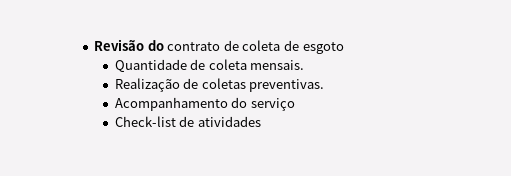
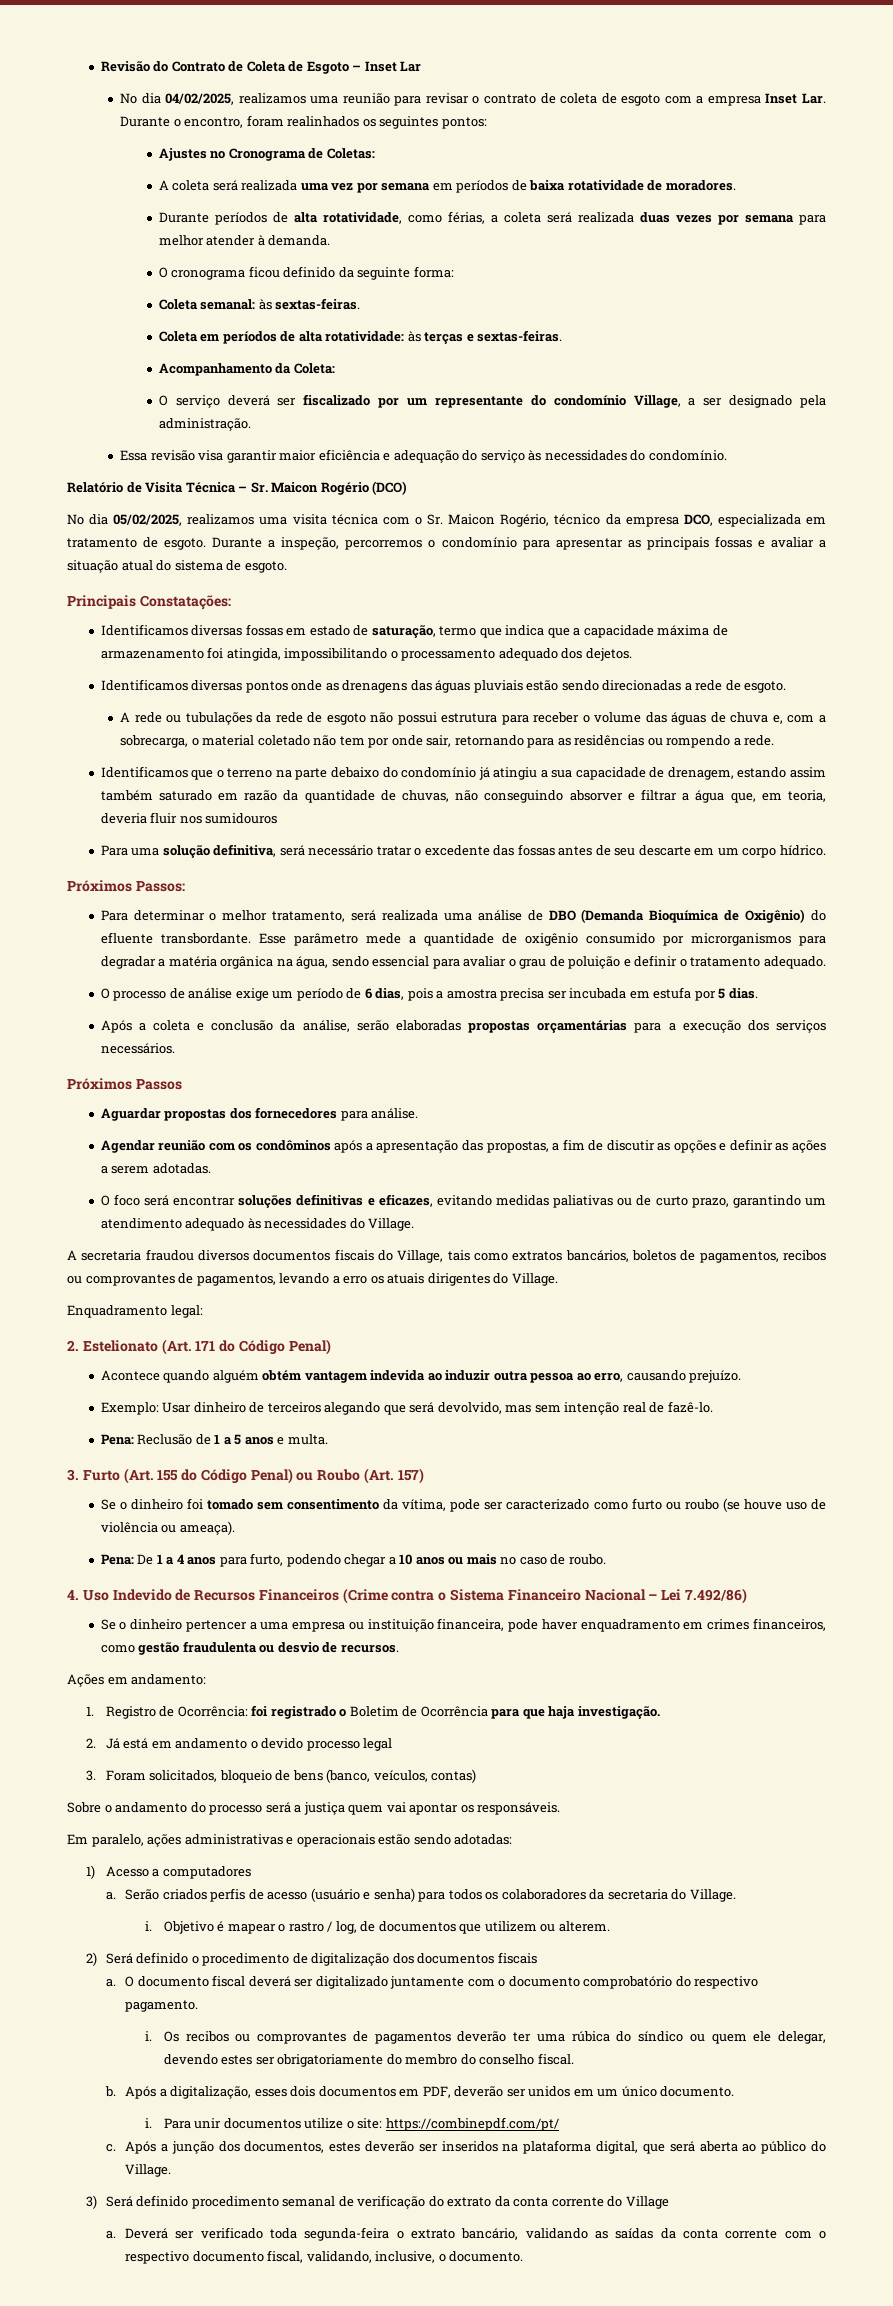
(164, 45) none -> [171,61,422,74] [120,93,480,106] Contrato de Coleta de Esgoto – Inset Lar // No dia 04/02/2025, realizamos uma reunião para revisar o
[114,59,305,73] [114,78,325,92] [114,97,295,111] [114,116,261,127] // Quantidade de coleta mensais. // Realização de coletas preventivas. // Acompanhamento do serviço // Check-list de atividades -> [664,93,826,106] [120,115,487,129] [158,148,375,161] [158,180,736,193] [158,211,826,225] [158,235,331,246] [158,266,454,280] [158,298,361,310] [158,330,563,344] [158,363,335,376] [158,394,827,408] [158,418,251,431] [120,449,727,463] [67,481,408,495] [67,514,827,527] [67,536,826,550] [67,560,287,573] [67,595,231,610] [100,624,728,638] [100,647,632,661] [100,679,787,693] [120,712,827,725] [120,735,775,748] [100,766,827,780] [100,789,826,803] [100,812,278,824] [100,844,826,858] [67,880,185,892] [100,909,827,923] [100,932,826,946] [100,955,826,969] [100,987,758,1001] [100,1020,826,1033] [100,1043,175,1054] [67,1078,182,1090] [100,1107,419,1121] [100,1139,827,1153] [100,1163,211,1174] [100,1194,826,1208] [100,1218,415,1231] [67,1249,826,1263] [67,1273,558,1286] [67,1305,203,1318] [67,1339,331,1355] [100,1370,742,1383] [100,1401,713,1415] [100,1434,328,1445] [67,1468,424,1484] [100,1498,826,1512] [100,1521,235,1535] [100,1553,606,1567] [67,1588,747,1604] [100,1618,827,1632] [100,1641,399,1655] [67,1674,207,1687] [86,1705,660,1719] [86,1738,393,1751] [86,1769,477,1783] [67,1802,561,1815] [67,1834,513,1847] [86,1865,251,1879] [105,1888,736,1902] [144,1921,610,1934] [86,1952,537,1966] [105,1975,759,1989] [125,2000,199,2012] [144,2031,827,2044] [163,2053,574,2067] [104,2086,735,2099] [144,2117,559,2131] [105,2140,826,2154] [125,2164,172,2177] [86,2195,669,2209] [105,2227,826,2241] [125,2250,524,2264] com a empresa Inset Lar. Durante o encontro, foram realinhados os seguintes pontos: // Ajustes no Cronograma de Coletas: // A coleta será realizada uma vez por semana em períodos de baixa rotatividade de moradores. // Durante períodos de alta rotatividade, como férias, a coleta será realizada duas vezes por semana para melhor atender à demanda. // O cronograma ficou definido da seguinte forma: // Coleta semanal: às sextas-feiras. // Coleta em períodos de alta rotatividade: às terças e sextas-feiras. // Acompanhamento da Coleta: // O serviço deverá ser fiscalizado por um representante do condomínio Village, a ser designado pela administração. // Essa revisão visa garantir maior eficiência e adequação do serviço às necessidades do condomínio. // Relatório de Visita Técnica – Sr. Maicon Rogério (DCO) // No dia 05/02/2025, realizamos uma visita técnica com o Sr. Maicon Rogério, técnico da empresa DCO, especializada em tratamento de esgoto. Durante a inspeção, percorremos o condomínio para apresentar as principais fossas e avaliar a situação atual do sistema de esgoto. // Principais Constatações: // Identificamos diversas fossas em estado de saturação, termo que indica que a capacidade máxima de armazenamento foi atingida, impossibilitando o processamento adequado dos dejetos. // Identificamos diversas pontos onde as drenagens das águas pluviais estão sendo direcionadas a rede de esgoto. // A rede ou tubulações da rede de esgoto não possui estrutura para receber o volume das águas de chuva e, com a sobrecarga, o material coletado não tem por onde sair, retornando para as residências ou rompendo a rede. // Identificamos que o terreno na parte debaixo do condomínio já atingiu a sua capacidade de drenagem, estando assim também saturado em razão da quantidade de chuvas, não conseguindo absorver e filtrar a água que, em teoria, deveria fluir nos sumidouros // Para uma solução definitiva, será necessário tratar o excedente das fossas antes de seu descarte em um corpo hídrico. // Próximos Passos: // Para determinar o melhor tratamento, será realizada uma análise de DBO (Demanda Bioquímica de Oxigênio) do efluente transbordante. Esse parâmetro mede a quantidade de oxigênio consumido por microrganismos para degradar a matéria orgânica na água, sendo essencial para avaliar o grau de poluição e definir o tratamento adequado. // O processo de análise exige um período de 6 dias, pois a amostra precisa ser incubada em estufa por 5 dias. // Após a coleta e conclusão da análise, serão elaboradas propostas orçamentárias para a execução dos serviços necessários. // Próximos Passos // Aguardar propostas dos fornecedores para análise. // Agendar reunião com os condôminos após a apresentação das propostas, a fim de discutir as opções e definir as ações a serem adotadas. // O foco será encontrar soluções definitivas e eficazes, evitando medidas paliativas ou de curto prazo, garantindo um atendimento adequado às necessidades do Village. // A secretaria fraudou diversos documentos fiscais do Village, tais como extratos bancários, boletos de pagamentos, recibos ou comprovantes de pagamentos, levando a erro os atuais dirigentes do Village. // Enquadramento legal: // 2. Estelionato (Art. 171 do Código Penal) // Acontece quando alguém obtém vantagem indevida ao induzir outra pessoa ao erro, causando prejuízo. // Exemplo: Usar dinheiro de terceiros alegando que será devolvido, mas sem intenção real de fazê-lo. // Pena: Reclusão de 1 a 5 anos e multa. // 3. Furto (Art. 155 do Código Penal) ou Roubo (Art. 157) // Se o dinheiro foi tomado sem consentimento da vítima, pode ser caracterizado como furto ou roubo (se houve uso de violência ou ameaça). // Pena: De 1 a 4 anos para furto, podendo chegar a 10 anos ou mais no caso de roubo. // 4. Uso Indevido de Recursos Financeiros (Crime contra o Sistema Financeiro Nacional – Lei 7.492/86) // Se o dinheiro pertencer a uma empresa ou instituição financeira, pode haver enquadramento em crimes financeiros, como gestão fraudulenta ou desvio de recursos. // Ações em andamento: // 1. Registro de Ocorrência: foi registrado o Boletim de Ocorrência para que haja investigação. // 2. Já está em andamento o devido processo legal // 3. Foram solicitados, bloqueio de bens (banco, veículos, contas) // Sobre o andamento do processo será a justiça quem vai apontar os responsáveis. // Em paralelo, ações administrativas e operacionais estão sendo adotadas: // 1) Acesso a computadores // a. Serão criados perfis de acesso (usuário e senha) para todos os colaboradores da secretaria do Village. // i. Objetivo é mapear o rastro / log, de documentos que utilizem ou alterem. // 2) Será definido o procedimento de digitalização dos documentos fiscais // a. O documento fiscal deverá ser digitalizado juntamente com o documento comprobatório do respectivo pagamento. // i. Os recibos ou comprovantes de pagamentos deverão ter uma rúbica do síndico ou quem ele delegar, devendo estes ser obrigatoriamente do membro do conselho fiscal. // b. Após a digitalização, esses dois documentos em PDF, deverão ser unidos em um único documento. // i. Para unir documentos utilize o site: https://combinepdf.com/pt/ // c. Após a junção dos documentos, estes deverão ser inseridos na plataforma digital, que será aberta ao público do Village. // 3) Será definido procedimento semanal de verificação do extrato da conta corrente do Village // a. Deverá ser verificado toda segunda-feira o extrato bancário, validando as saídas da conta corrente com o respectivo documento fiscal, validando, inclusive, o documento.

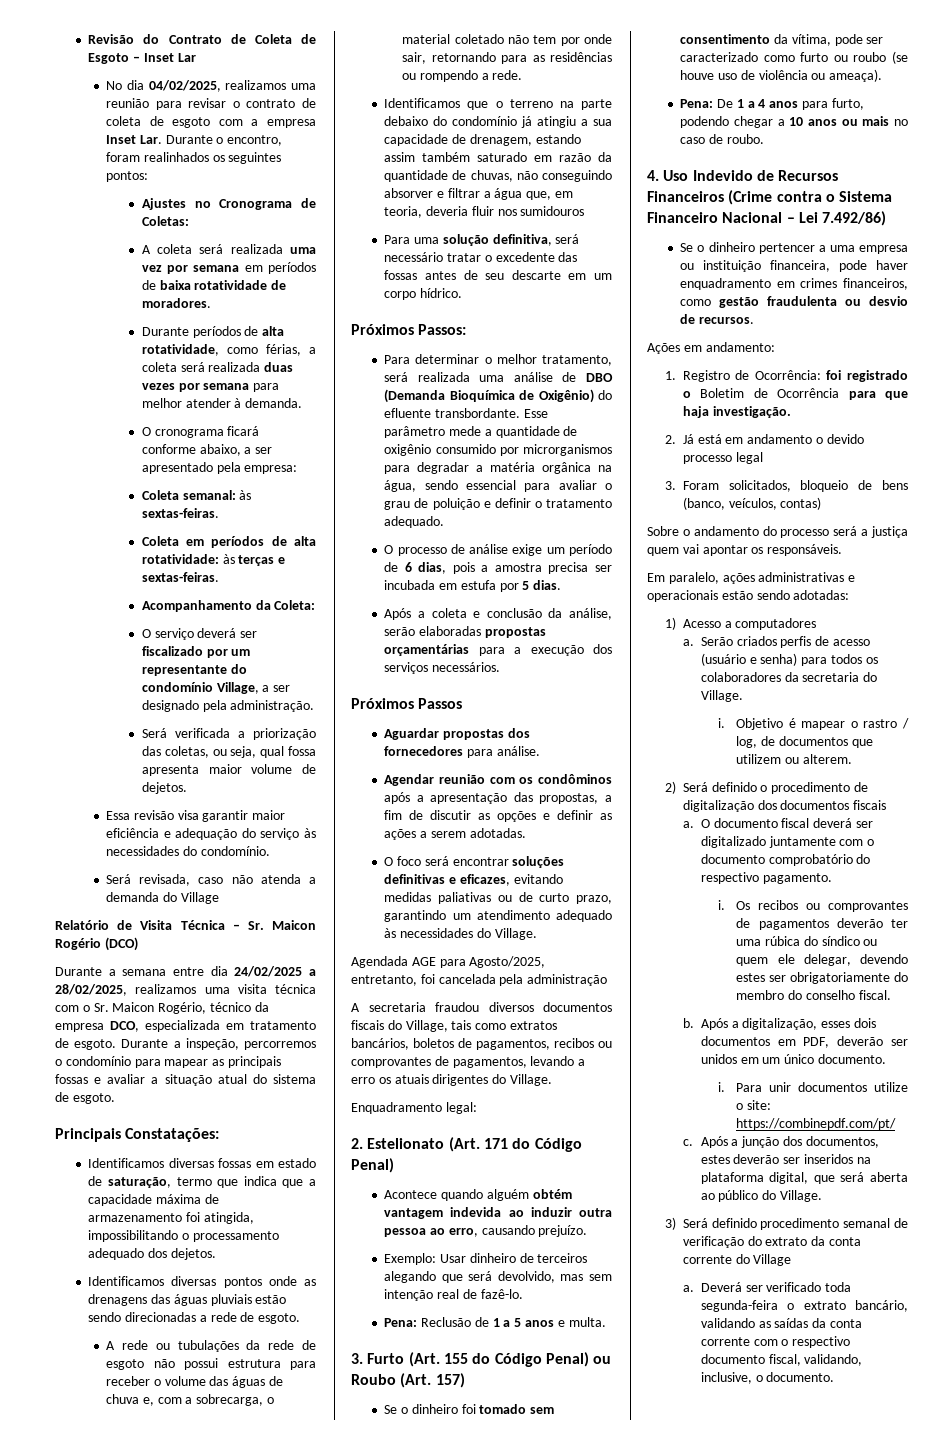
[248,266,454,280] ficou definido da seguinte forma: -> [227,426,260,436] [141,444,273,456] [141,462,298,474] ficará conforme abaixo, a ser apresentado pela empresa:
(251, 424) none -> [141,728,316,740] [141,746,317,758] [141,764,316,776] [141,782,187,794] // Será verificada a priorização das coletas, ou seja, qual fossa apresenta maior volume de dejetos.
(727, 455) none -> [106,874,316,886] [106,892,219,904] // Será revisada, caso não atenda a demanda do Village
[67,514,183,526] No dia 05/02/2025, -> [55,966,316,977] [55,984,127,996] Durante a semana entre dia 24/02/2025 a 28/02/2025,
[555,538,623,550] apresentar -> [164,1059,209,1068] mapear
(415, 1224) none -> [351,956,546,968] [351,974,608,986] // Agendada AGE para Agosto/2025, entretanto, foi cancelada pela administração

